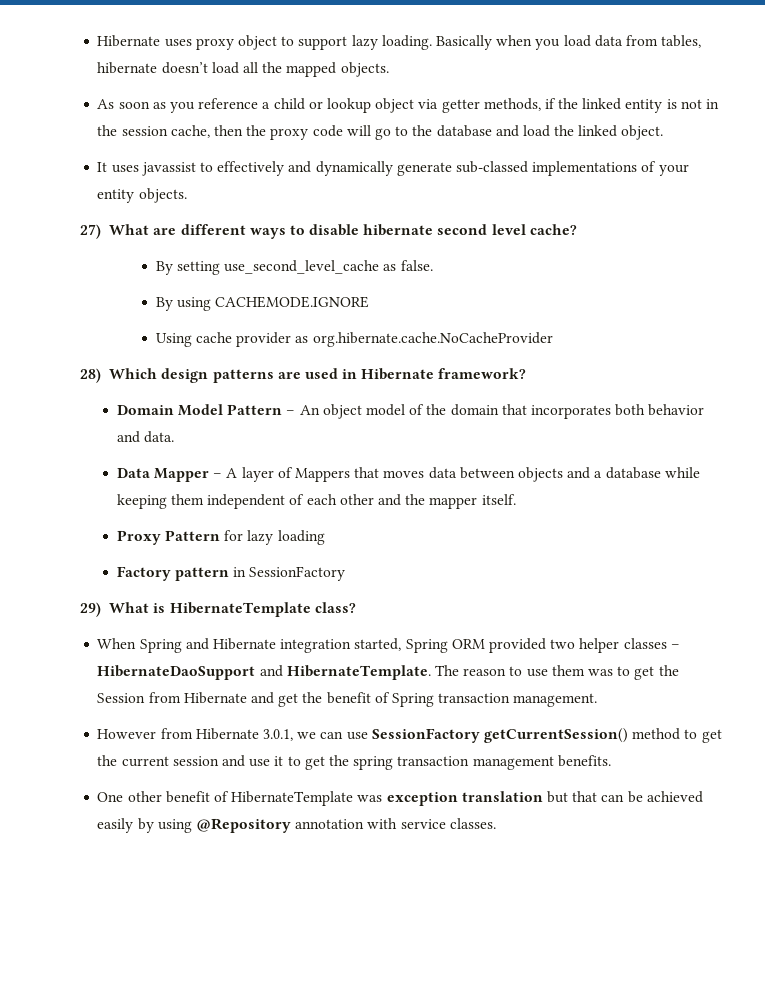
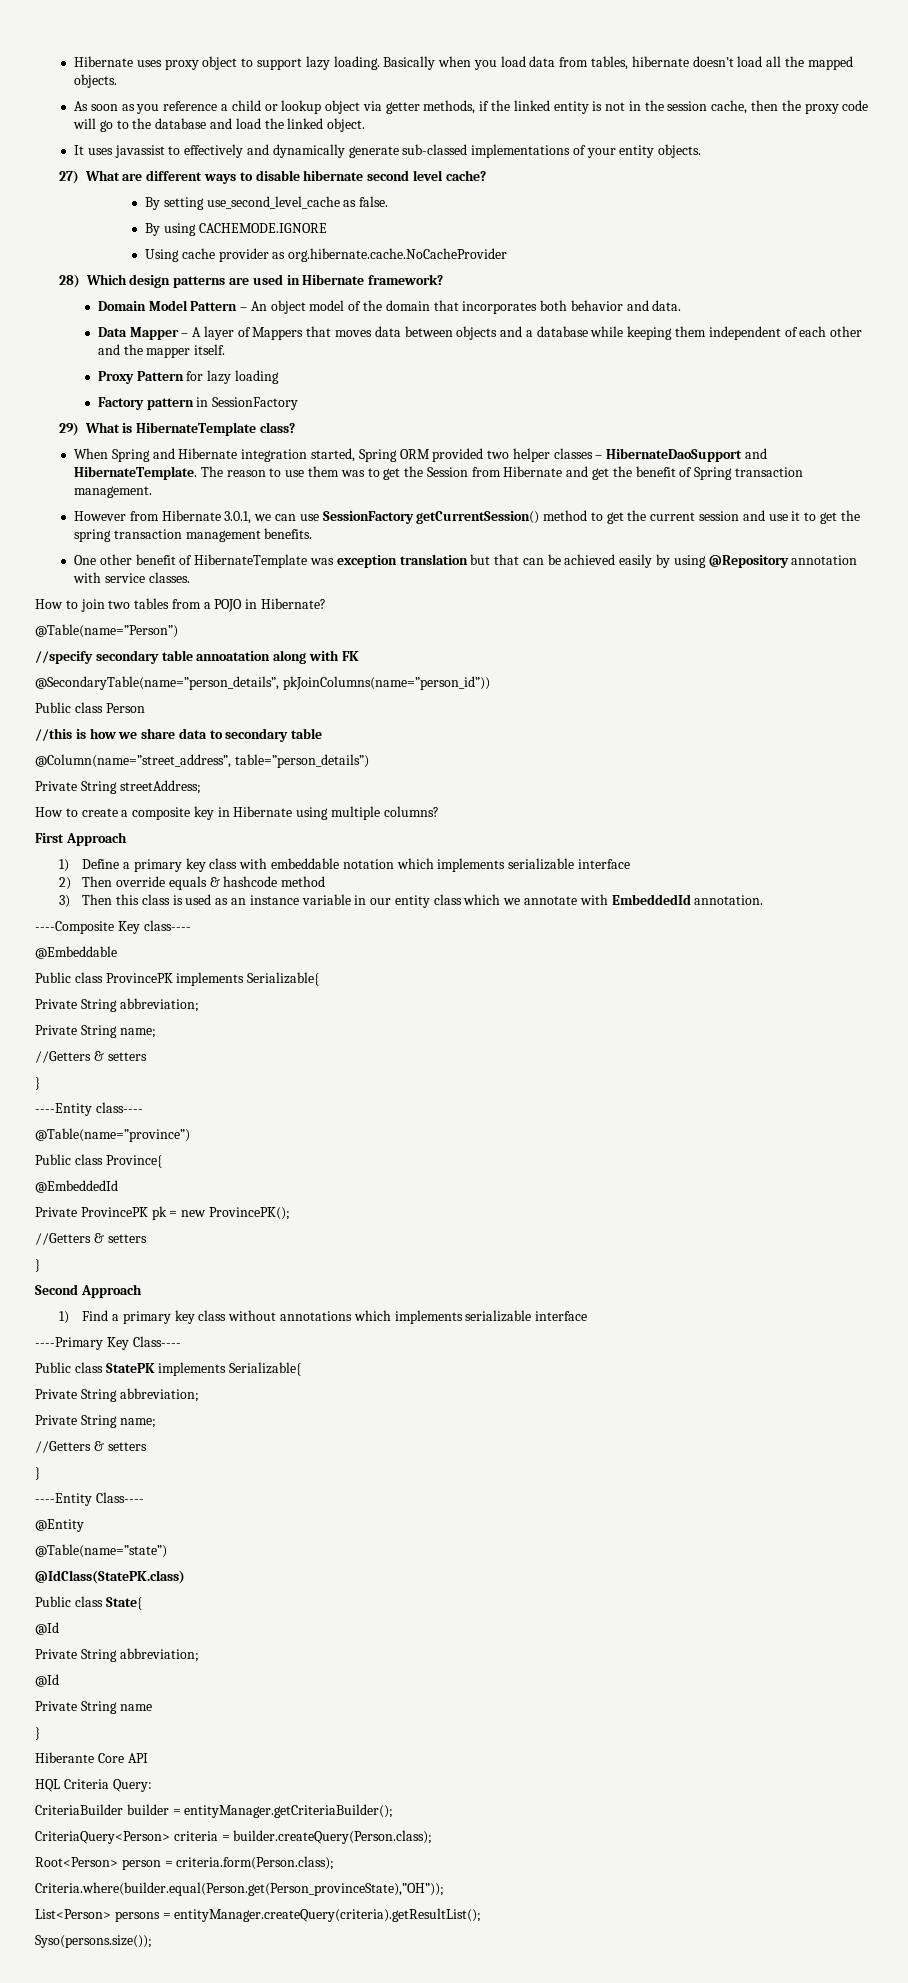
(496, 823) none -> [35,598,327,612] [35,624,178,638] [35,650,359,664] [35,676,490,690] [35,702,145,713] [35,728,323,742] [35,754,369,768] [35,780,201,794] [35,806,439,820] [35,832,127,846] [58,858,630,872] [58,876,326,890] [58,894,764,908] [35,920,191,934] [35,946,117,959] [35,972,320,986] [35,998,199,1012] [35,1025,156,1038] [35,1051,147,1063] [35,1077,40,1090] [35,1102,143,1116] [35,1128,190,1142] [35,1154,162,1168] [35,1180,118,1193] [35,1206,290,1220] [35,1233,147,1245] [35,1259,40,1272] [35,1284,142,1298] [58,1310,588,1324] [35,1336,181,1350] [35,1362,302,1376] [35,1388,199,1402] [35,1415,156,1428] [35,1441,147,1453] [35,1467,40,1480] [35,1492,144,1506] [35,1519,84,1532] [35,1544,167,1558] [35,1570,185,1584] [35,1596,142,1610] [35,1622,59,1635] [35,1648,199,1662] [35,1674,59,1687] [35,1701,152,1714] [35,1727,40,1740] [35,1752,148,1763] [35,1779,152,1792] [35,1804,394,1818] [35,1830,433,1844] [35,1856,335,1870] [35,1882,444,1896] [35,1908,482,1922] [35,1935,152,1948] // How to join two tables from a POJO in Hibernate? // @Table(name=”Person”) // //specify secondary table annoatation along with FK // @SecondaryTable(name=”person_details”, pkJoinColumns(name=”person_id”)) // Public class Person // //this is how we share data to secondary table // @Column(name=”street_address”, table=”person_details”) // Private String streetAddress; // How to create a composite key in Hibernate using multiple columns? // First Approach // 1) Define a primary key class with embeddable notation which implements serializable interface // 2) Then override equals & hashcode method // 3) Then this class is used as an instance variable in our entity class which we annotate with EmbeddedId annotation. // ----Composite Key class---- // @Embeddable // Public class ProvincePK implements Serializable{ // Private String abbreviation; // Private String name; // //Getters & setters // } // ----Entity class---- // @Table(name=”province”) // Public class Province{ // @EmbeddedId // Private ProvincePK pk = new ProvincePK(); // //Getters & setters // } // Second Approach // 1) Find a primary key class without annotations which implements serializable interface // ----Primary Key Class---- // Public class StatePK implements Serializable{ // Private String abbreviation; // Private String name; // //Getters & setters // } // ----Entity Class---- // @Entity // @Table(name=”state”) // @IdClass(StatePK.class) // Public class State{ // @Id // Private String abbreviation; // @Id // Private String name // } // Hiberante Core API // HQL Criteria Query: // CriteriaBuilder builder = entityManager.getCriteriaBuilder(); // CriteriaQuery<Person> criteria = builder.createQuery(Person.class); // Root<Person> person = criteria.form(Person.class); // Criteria.where(builder.equal(Person.get(Person_provinceState),”OH”)); // List<Person> persons = entityManager.createQuery(criteria).getResultList(); // Syso(persons.size());

